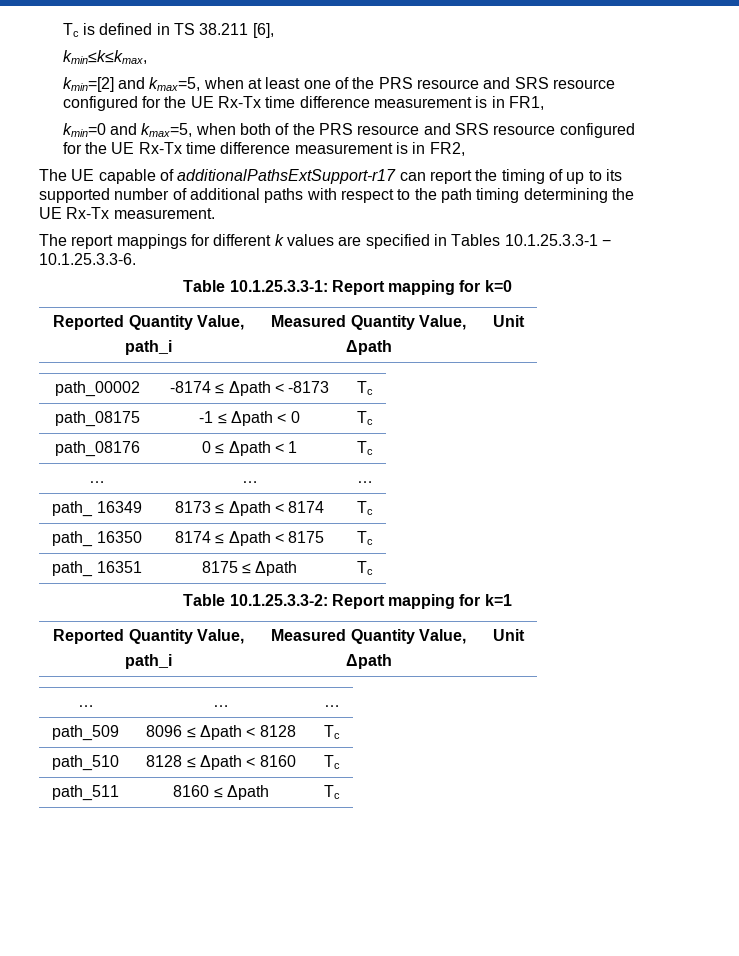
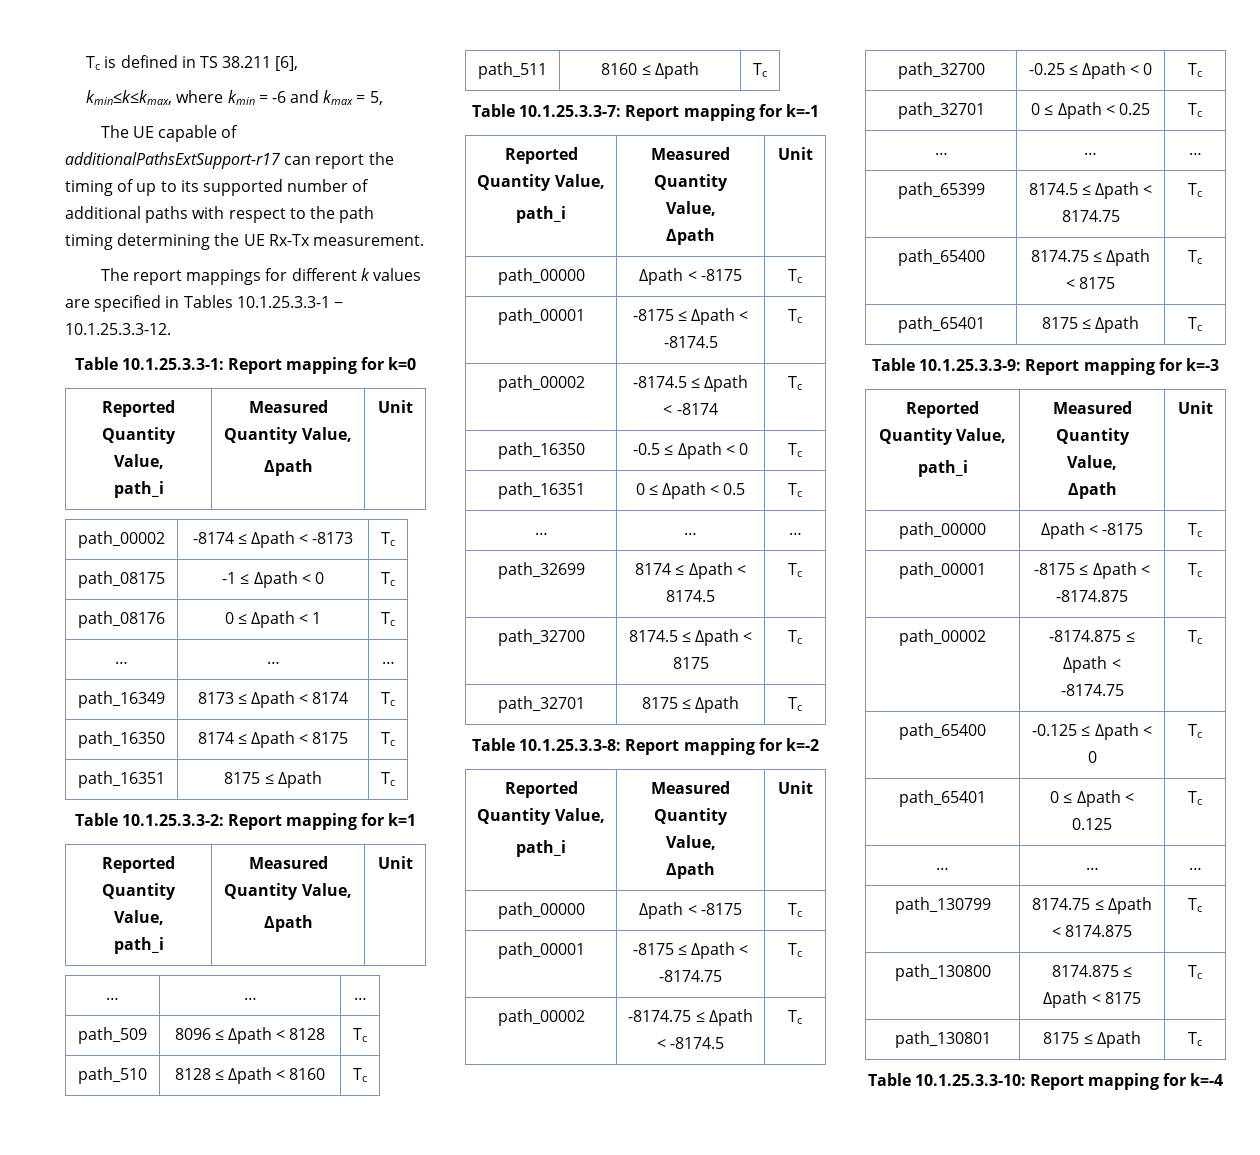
[62,77,615,92] [62,96,544,111] [62,123,635,138] [62,142,465,156] // kmin=[2] and kmax=5, when at least one of the PRS resource and SRS resource configured for the UE Rx-Tx time difference measurement is in FR1, // kmin=0 and kmax=5, when both of the PRS resource and SRS resource configured for the UE Rx-Tx time difference measurement is in FR2, -> [176,90,383,105] where kmin = -6 and kmax = 5,
[39,253,136,265] 10.1.25.3.3-6. -> [65,323,171,335] 10.1.25.3.3-12.
[52,501,142,517] path_ 16349 -> [78,691,165,708] path_16349
[52,531,142,547] path_ 16350 -> [78,731,165,748] path_16350
[52,561,142,577] path_ 16351 -> [78,771,165,788] path_16351
(340, 792) none -> [472,104,819,121] [504,147,578,164] [477,174,605,191] [516,206,566,223] [651,147,730,160] [654,174,728,191] [665,201,716,216] [666,228,715,245] [777,147,813,160] [497,268,585,285] [639,268,742,285] [788,269,802,283] [497,308,585,325] [632,308,749,325] [663,336,718,348] [788,309,802,323] [497,375,585,392] [632,375,749,392] [663,403,718,415] [788,376,802,390] [497,442,585,459] [633,442,748,459] [788,443,802,457] [497,482,585,499] [635,482,746,499] [788,483,802,497] [534,532,548,535] [684,532,697,535] [788,532,802,535] [497,562,585,579] [635,562,746,579] [666,590,715,602] [788,563,802,577] [497,629,585,646] [628,629,753,646] [672,657,709,669] [788,630,802,644] [497,696,585,713] [641,696,740,713] [788,697,802,711] [472,738,819,755] [504,781,578,798] [477,808,605,825] [516,840,566,857] [651,781,730,794] [654,808,728,825] [665,835,716,850] [666,862,715,879] [777,781,813,794] [497,902,585,919] [639,902,742,919] [788,903,802,917] [497,942,585,959] [632,942,749,959] [659,970,722,982] [788,943,802,957] [497,1009,585,1026] [628,1009,753,1026] [656,1037,725,1049] [788,1010,802,1024] [897,62,985,79] [1028,62,1153,79] [1188,63,1202,77] [897,102,985,119] [1031,102,1150,119] [1188,103,1202,117] [934,152,948,155] [1084,152,1097,155] [1188,152,1202,155] [897,182,985,199] [1028,182,1153,199] [1061,210,1120,222] [1188,183,1202,197] [897,249,985,266] [1030,249,1151,266] [1065,277,1116,289] [1188,250,1202,264] [897,316,985,333] [1041,316,1140,333] [1188,317,1202,331] [872,358,1219,375] [906,401,979,418] [878,428,1007,445] [917,460,968,477] [1052,401,1132,414] [1055,428,1130,445] [1067,455,1117,470] [1067,482,1117,499] [1177,401,1213,414] [899,522,986,539] [1040,522,1144,539] [1188,523,1202,537] [899,562,986,579] [1034,562,1150,579] [1056,590,1128,602] [1188,563,1202,577] [899,629,986,646] [1049,630,1135,642] [1063,656,1121,673] [1060,684,1124,696] [1188,630,1202,644] [899,723,986,740] [1032,723,1152,740] [1087,751,1097,763] [1188,724,1202,738] [899,790,986,807] [1050,790,1134,807] [1072,818,1112,830] [1188,791,1202,805] [936,867,949,870] [1085,867,1099,870] [1188,867,1202,870] [894,897,991,914] [1032,897,1152,914] [1051,925,1133,937] [1188,898,1202,912] [894,964,991,981] [1051,965,1133,977] [1043,991,1141,1008] [1188,965,1202,979] [894,1031,991,1048] [1043,1031,1141,1048] [1188,1032,1202,1046] [867,1073,1224,1090] // Table 10.1.25.3.3-7: Report mapping for k=-1 // Reported Quantity Value, // path_i | Measured Quantity Value, // Δpath | Unit // path_00000 | Δpath < -8175 | Tc // path_00001 | -8175 ≤ Δpath < -8174.5 | Tc // path_00002 | -8174.5 ≤ Δpath < -8174 | Tc // path_16350 | -0.5 ≤ Δpath < 0 | Tc // path_16351 | 0 ≤ Δpath < 0.5 | Tc // … | … | … // path_32699 | 8174 ≤ Δpath < 8174.5 | Tc // path_32700 | 8174.5 ≤ Δpath < 8175 | Tc // path_32701 | 8175 ≤ Δpath | Tc // Table 10.1.25.3.3-8: Report mapping for k=-2 // Reported Quantity Value, // path_i | Measured Quantity Value, // Δpath | Unit // path_00000 | Δpath < -8175 | Tc // path_00001 | -8175 ≤ Δpath < -8174.75 | Tc // path_00002 | -8174.75 ≤ Δpath < -8174.5 | Tc // path_32700 | -0.25 ≤ Δpath < 0 | Tc // path_32701 | 0 ≤ Δpath < 0.25 | Tc // … | … | … // path_65399 | 8174.5 ≤ Δpath < 8174.75 | Tc // path_65400 | 8174.75 ≤ Δpath < 8175 | Tc // path_65401 | 8175 ≤ Δpath | Tc // Table 10.1.25.3.3-9: Report mapping for k=-3 // Reported Quantity Value, // path_i | Measured Quantity Value, // Δpath | Unit // path_00000 | Δpath < -8175 | Tc // path_00001 | -8175 ≤ Δpath < -8174.875 | Tc // path_00002 | -8174.875 ≤ Δpath < -8174.75 | Tc // path_65400 | -0.125 ≤ Δpath < 0 | Tc // path_65401 | 0 ≤ Δpath < 0.125 | Tc // … | … | … // path_130799 | 8174.75 ≤ Δpath < 8174.875 | Tc // path_130800 | 8174.875 ≤ Δpath < 8175 | Tc // path_130801 | 8175 ≤ Δpath | Tc // Table 10.1.25.3.3-10: Report mapping for k=-4

